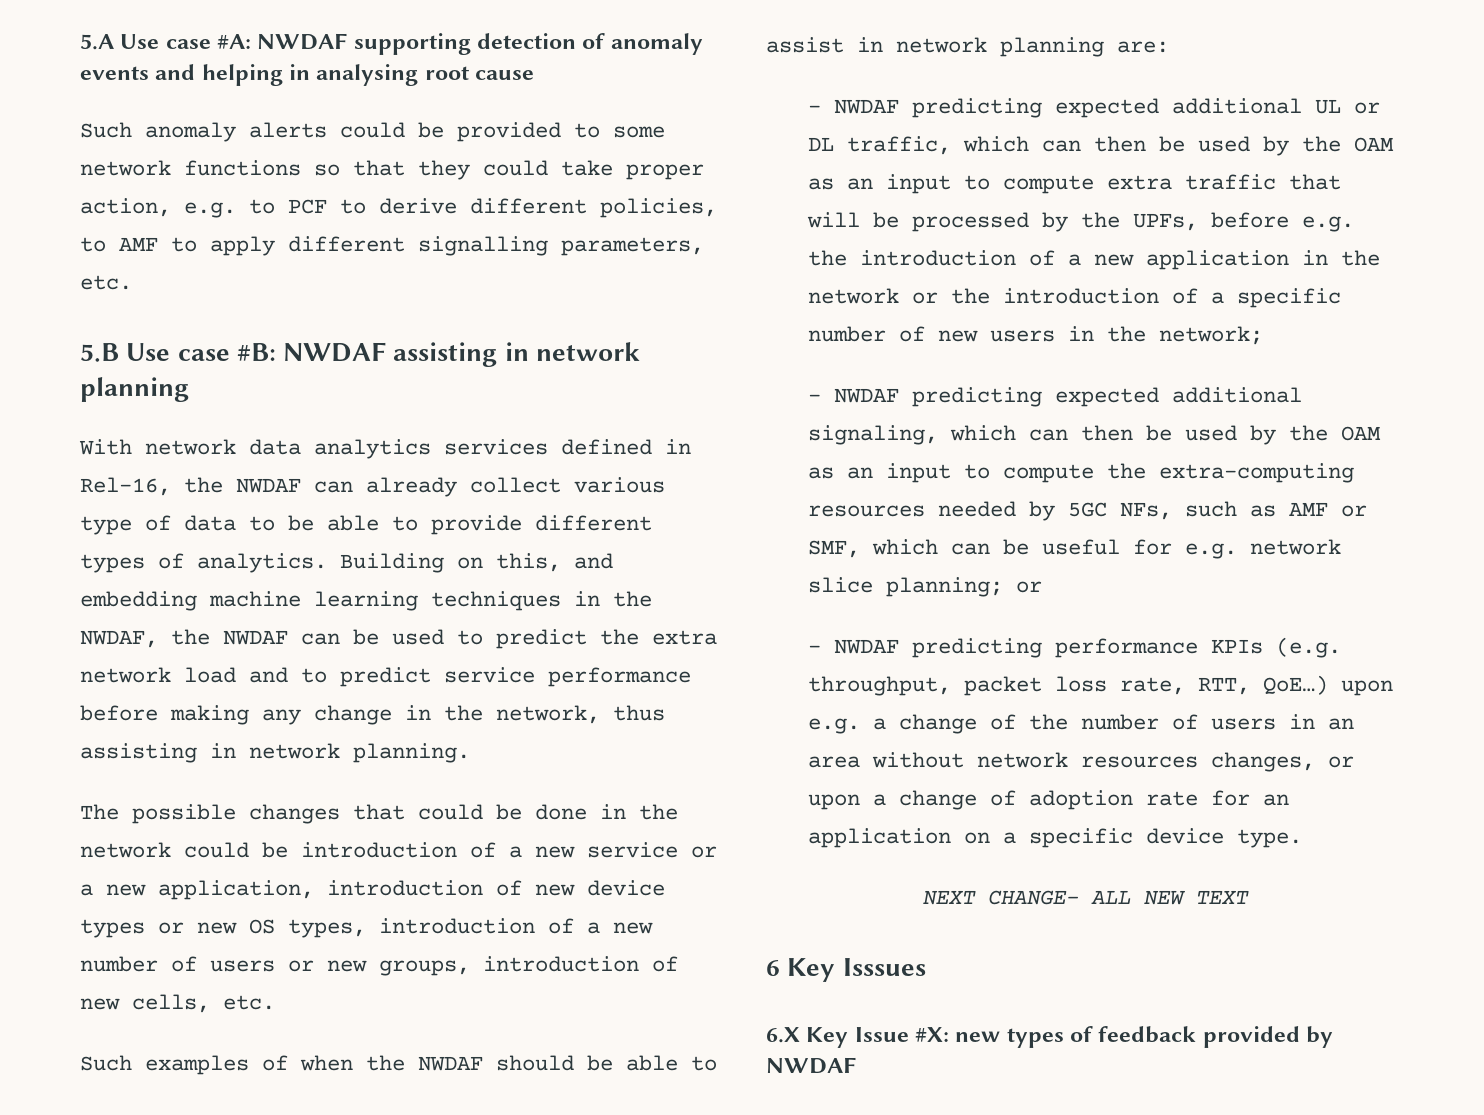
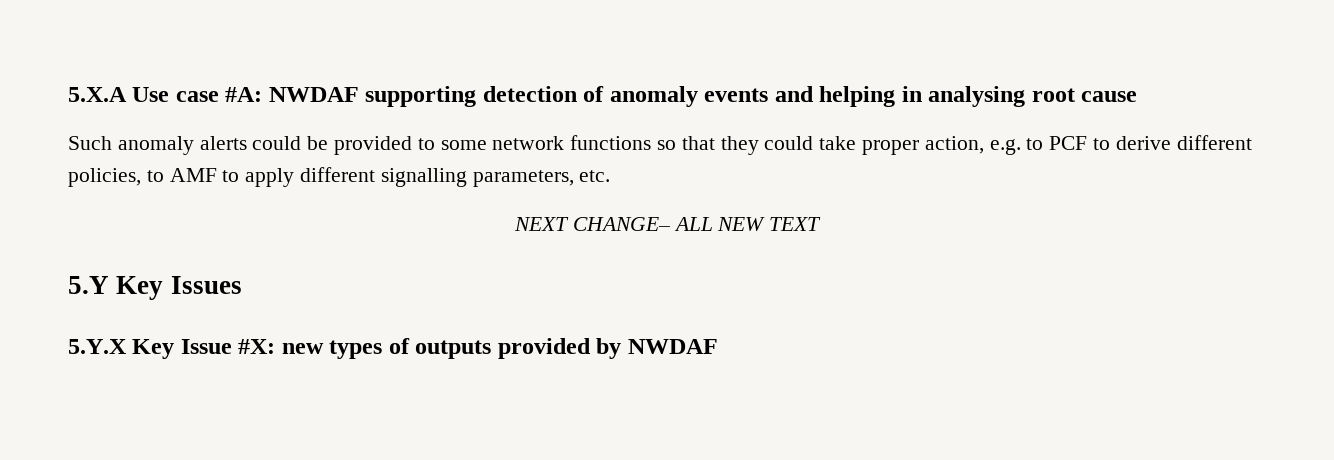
[80,34,114,50] 5.A -> [68,87,127,102] 5.X.A
[80,342,641,367] [80,377,189,402] [79,439,691,459] [80,477,665,497] [80,515,652,535] [80,553,613,573] [80,591,652,611] [80,629,717,649] [80,667,691,687] [80,705,665,725] [80,743,470,763] [80,804,678,824] [80,842,717,858] [80,880,665,900] [80,918,653,938] [80,956,678,976] [80,994,275,1013] [80,1055,717,1075] [766,37,1169,57] [807,98,1380,118] [807,136,1394,156] [807,174,1341,194] [806,212,1354,232] [807,250,1380,270] [807,288,1341,308] [807,326,1263,345] [807,387,1302,407] [807,425,1381,445] [807,463,1354,483] [807,501,1367,521] [807,539,1341,559] [807,577,1042,597] [807,637,1341,658] [807,675,1393,696] [807,714,1354,734] [807,752,1354,772] [807,790,1289,810] [807,828,1302,848] // 5.B Use case #B: NWDAF assisting in network planning // With network data analytics services defined in Rel-16, the NWDAF can already collect various type of data to be able to provide different types of analytics. Building on this, and embedding machine learning techniques in the NWDAF, the NWDAF can be used to predict the extra network load and to predict service performance before making any change in the network, thus assisting in network planning. // The possible changes that could be done in the network could be introduction of a new service or a new application, introduction of new device types or new OS types, introduction of a new number of users or new groups, introduction of new cells, etc. // Such examples of when the NWDAF should be able to assist in network planning are: // - NWDAF predicting expected additional UL or DL traffic, which can then be used by the OAM as an input to compute extra traffic that will be processed by the UPFs, before e.g. the introduction of a new application in the network or the introduction of a specific number of new users in the network; // - NWDAF predicting expected additional signaling, which can then be used by the OAM as an input to compute the extra-computing resources needed by 5GC NFs, such as AMF or SMF, which can be useful for e.g. network slice planning; or // - NWDAF predicting performance KPIs (e.g. throughput, packet loss rate, RTT, QoE…) upon e.g. a change of the number of users in an area without network resources changes, or upon a change of adoption rate for an application on a specific device type. -> (611, 176) none
[766,958,926,982] [766,1027,800,1043] 6 Key Isssues // 6.X -> [68,276,242,300] [68,339,127,354] 5.Y Key Issues // 5.Y.X
[1098,1026,1197,1043] feedback -> [415,340,492,359] outputs

